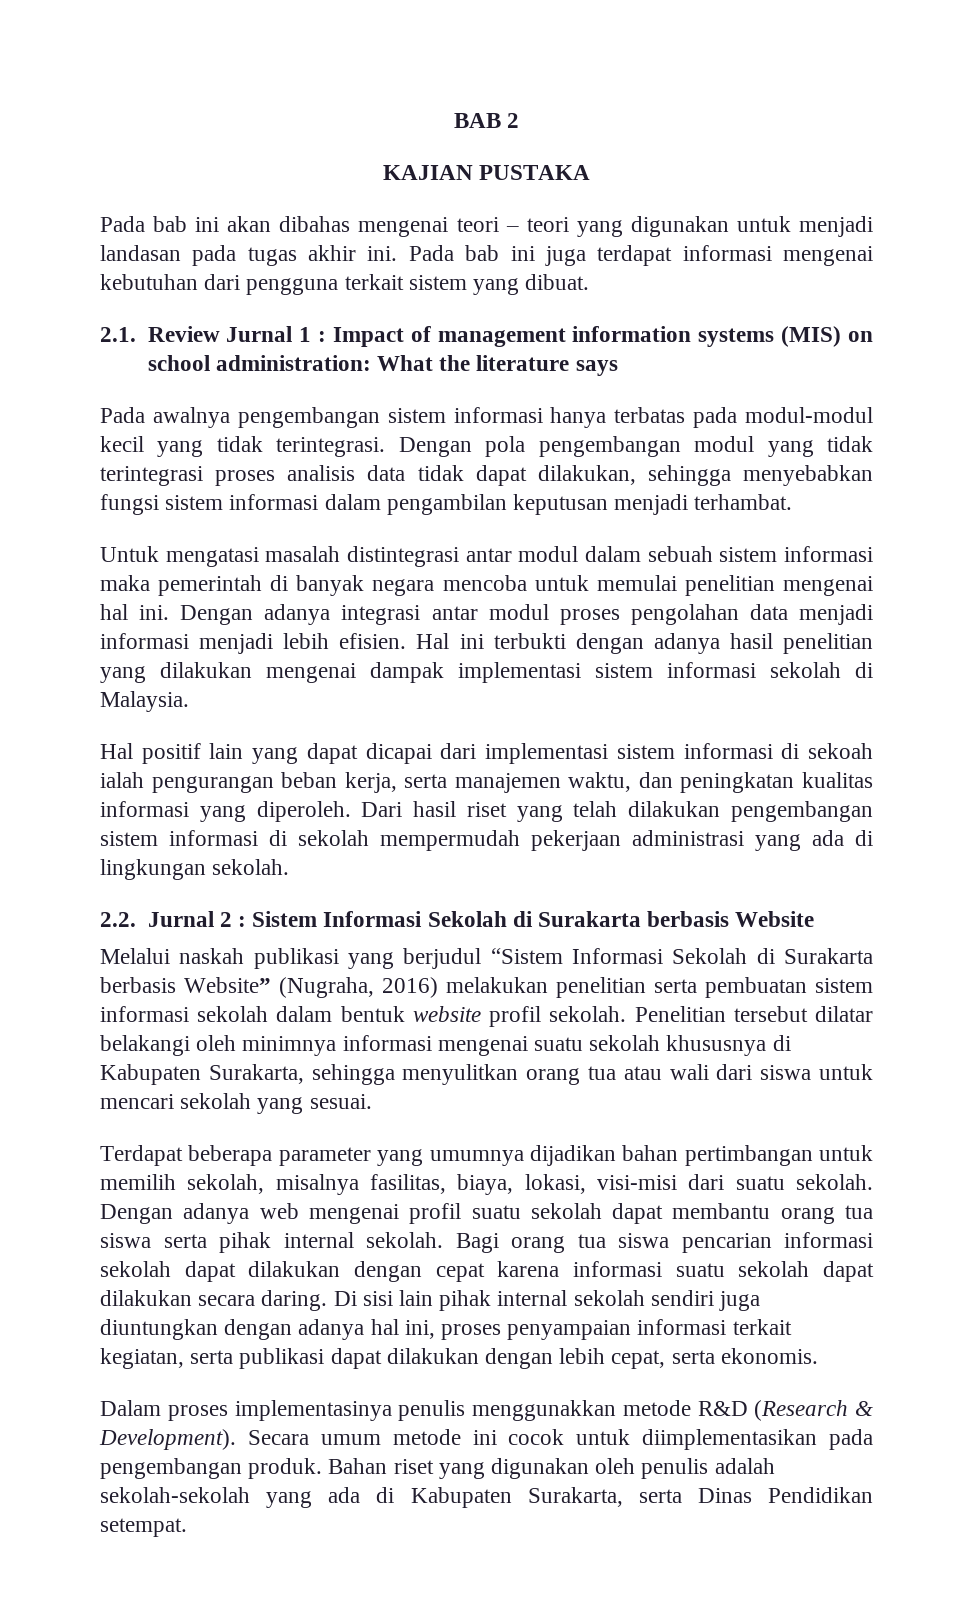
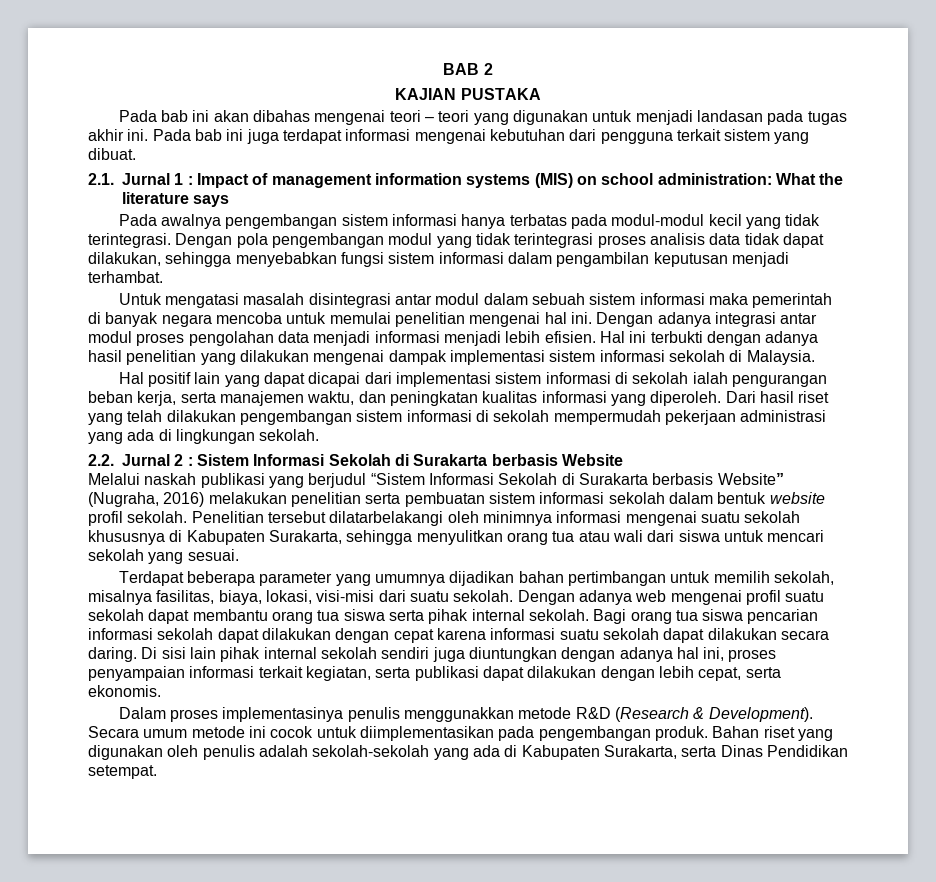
[147,326,220,342] Review -> (114, 179) none
[347,546,459,567] distintegrasi -> [308,293,391,308] disintegrasi
[808,743,874,759] sekoah -> [632,372,689,384] sekolah
[814,1006,873,1022] [100,1035,190,1056] dilatar belakangi -> [329,511,444,526] dilatarbelakangi

